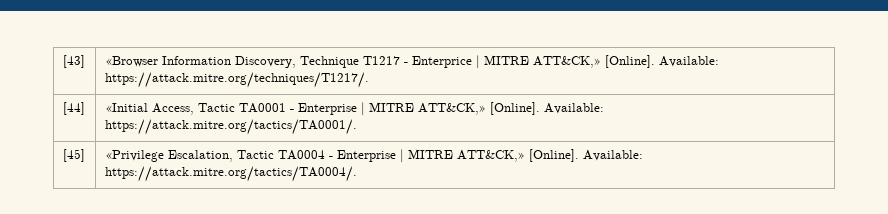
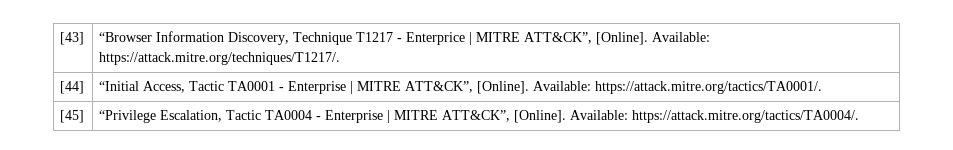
[104,56,158,67] «Browser -> [99,32,153,42] “Browser
[532,56,601,68] ATT&CK,» -> [524,32,593,44] ATT&CK”,
[104,103,148,112] «Initial -> [99,81,140,91] “Initial
[417,103,486,115] ATT&CK,» -> [405,81,474,93] ATT&CK”,
[104,150,164,162] «Privilege -> [99,110,157,123] “Privilege
[456,150,525,162] ATT&CK,» -> [442,110,511,122] ATT&CK”,

